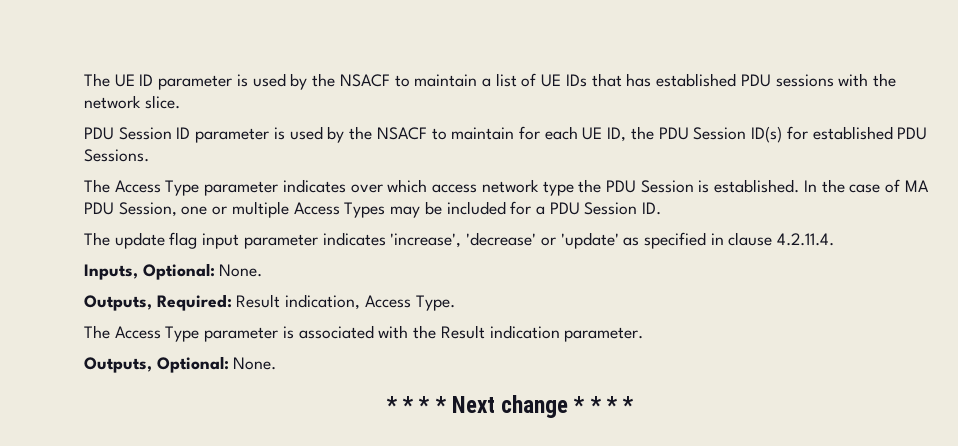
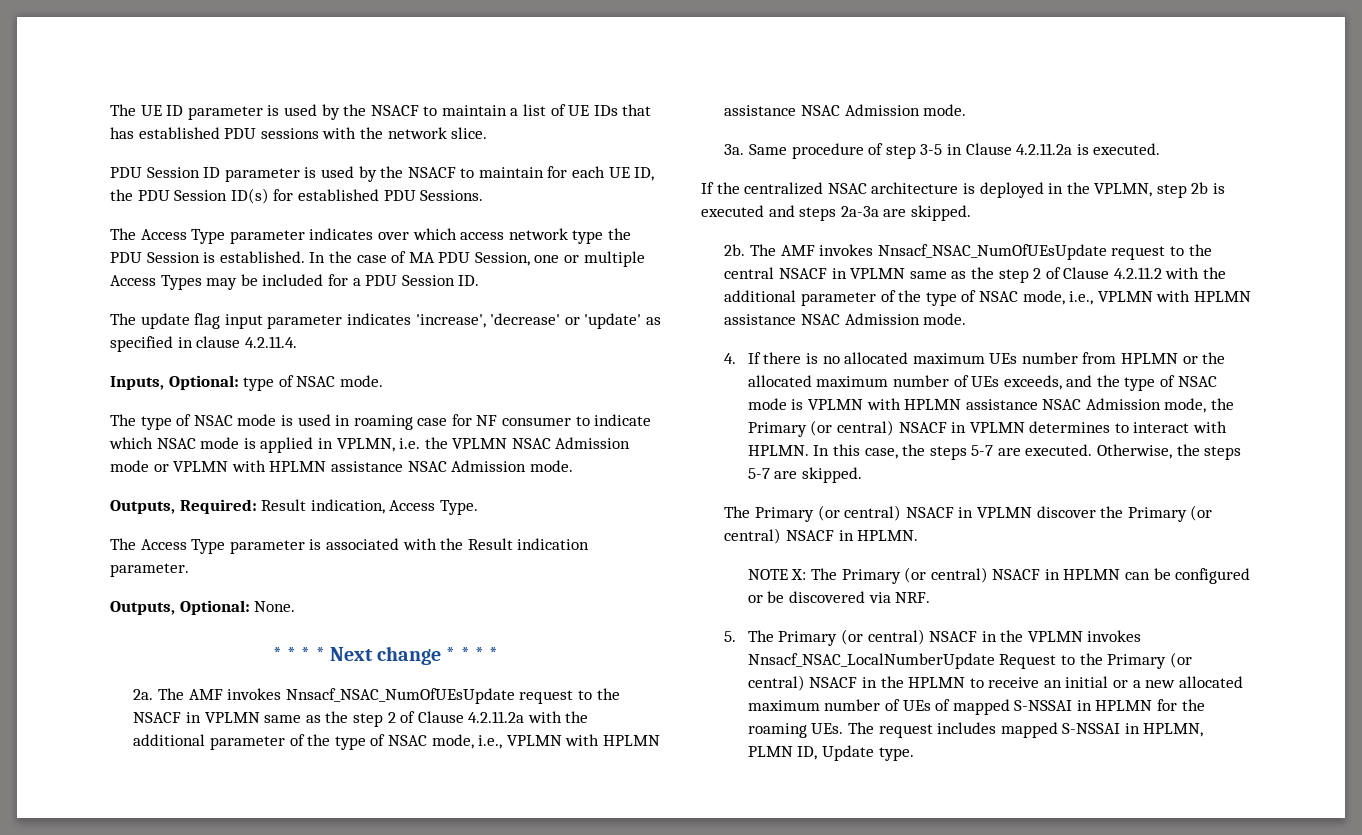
[219,264,263,277] None. -> [243,375,383,391] [110,414,652,430] [109,437,631,453] [110,460,573,472] type of NSAC mode. // The type of NSAC mode is used in roaming case for NF consumer to indicate which NSAC mode is applied in VPLMN, i.e. the VPLMN NSAC Admission mode or VPLMN with HPLMN assistance NSAC Admission mode.
(633, 404) none -> [133,688,620,704] [133,711,589,727] [133,734,660,750] [724,104,967,116] [724,143,1161,159] [701,182,1226,198] [701,205,971,221] [724,244,1212,260] [724,267,1227,283] [724,290,1251,306] [724,313,967,325] [724,352,1226,364] [747,375,1217,391] [747,398,1235,413] [747,420,1228,437] [747,444,1242,460] [747,467,862,483] [724,505,1213,522] [724,528,919,544] [747,567,1251,584] [747,591,931,603] [724,629,1142,646] [747,652,1192,669] [747,675,1243,691] [747,699,1205,715] [747,722,1204,738] [747,745,914,761] // 2a. The AMF invokes Nnsacf_NSAC_NumOfUEsUpdate request to the NSACF in VPLMN same as the step 2 of Clause 4.2.11.2a with the additional parameter of the type of NSAC mode, i.e., VPLMN with HPLMN assistance NSAC Admission mode. // 3a. Same procedure of step 3-5 in Clause 4.2.11.2a is executed. // If the centralized NSAC architecture is deployed in the VPLMN, step 2b is executed and steps 2a-3a are skipped. // 2b. The AMF invokes Nnsacf_NSAC_NumOfUEsUpdate request to the central NSACF in VPLMN same as the step 2 of Clause 4.2.11.2 with the additional parameter of the type of NSAC mode, i.e., VPLMN with HPLMN assistance NSAC Admission mode. // 4. If there is no allocated maximum UEs number from HPLMN or the allocated maximum number of UEs exceeds, and the type of NSAC mode is VPLMN with HPLMN assistance NSAC Admission mode, the Primary (or central) NSACF in VPLMN determines to interact with HPLMN. In this case, the steps 5-7 are executed. Otherwise, the steps 5-7 are skipped. // The Primary (or central) NSACF in VPLMN discover the Primary (or central) NSACF in HPLMN. // NOTE X: The Primary (or central) NSACF in HPLMN can be configured or be discovered via NRF. // 5. The Primary (or central) NSACF in the VPLMN invokes Nnsacf_NSAC_LocalNumberUpdate Request to the Primary (or central) NSACF in the HPLMN to receive an initial or a new allocated maximum number of UEs of mapped S-NSSAI in HPLMN for the roaming UEs. The request includes mapped S-NSSAI in HPLMN, PLMN ID, Update type.

